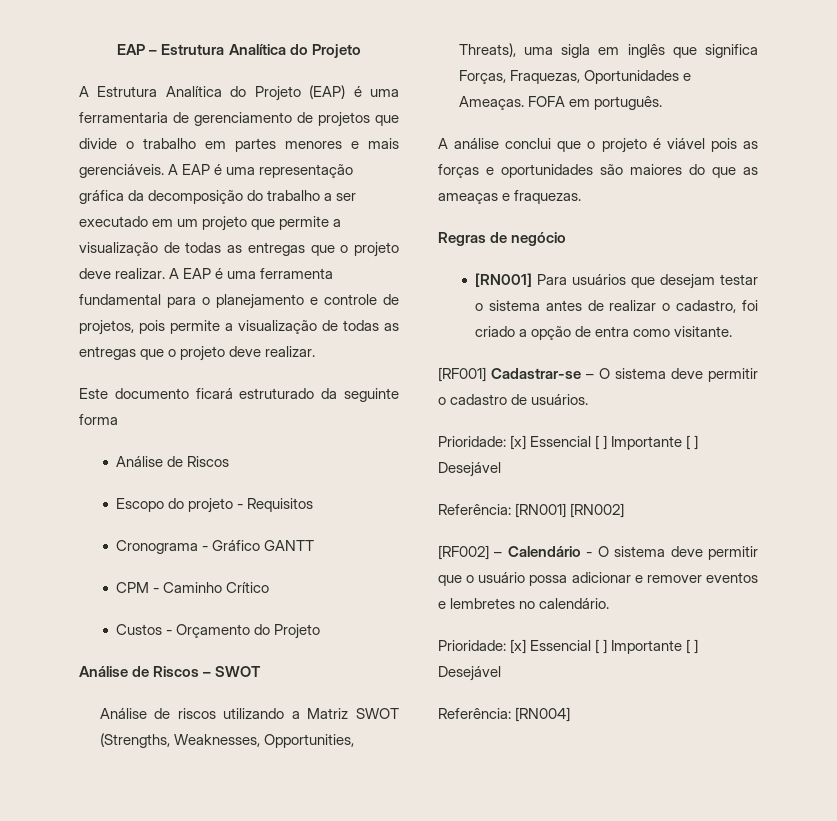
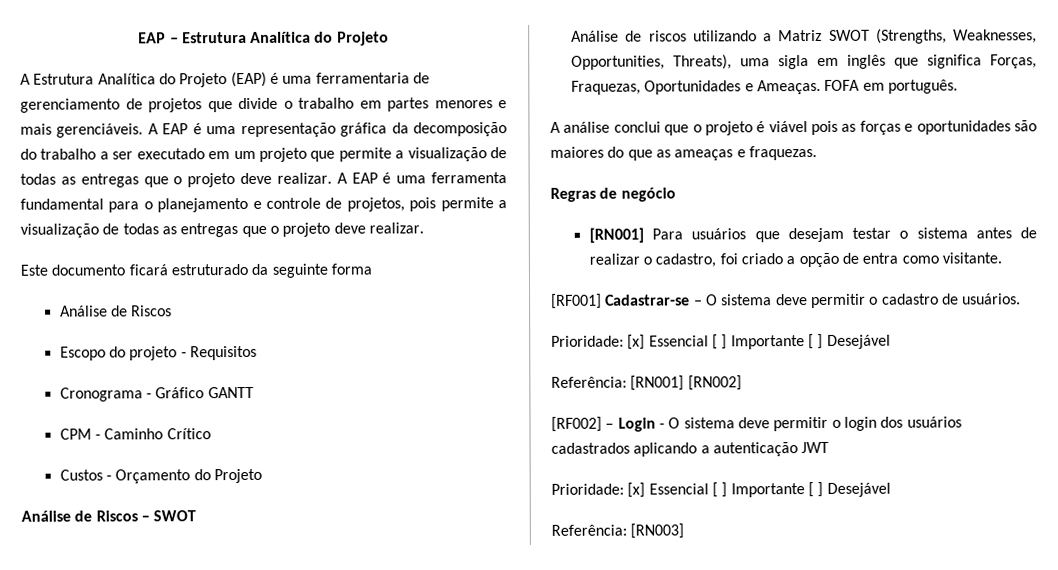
[507,546,759,560] [438,572,758,586] [438,598,610,609] Calendário - O sistema deve permitir que o usuário possa adicionar e remover eventos e lembretes no calendário. -> [617,416,962,432] [551,441,830,457] Login - O sistema deve permitir o login dos usuários cadastrados aplicando a autenticação JWT
[515,707,571,722] [RN004] -> [630,523,685,539] [RN003]

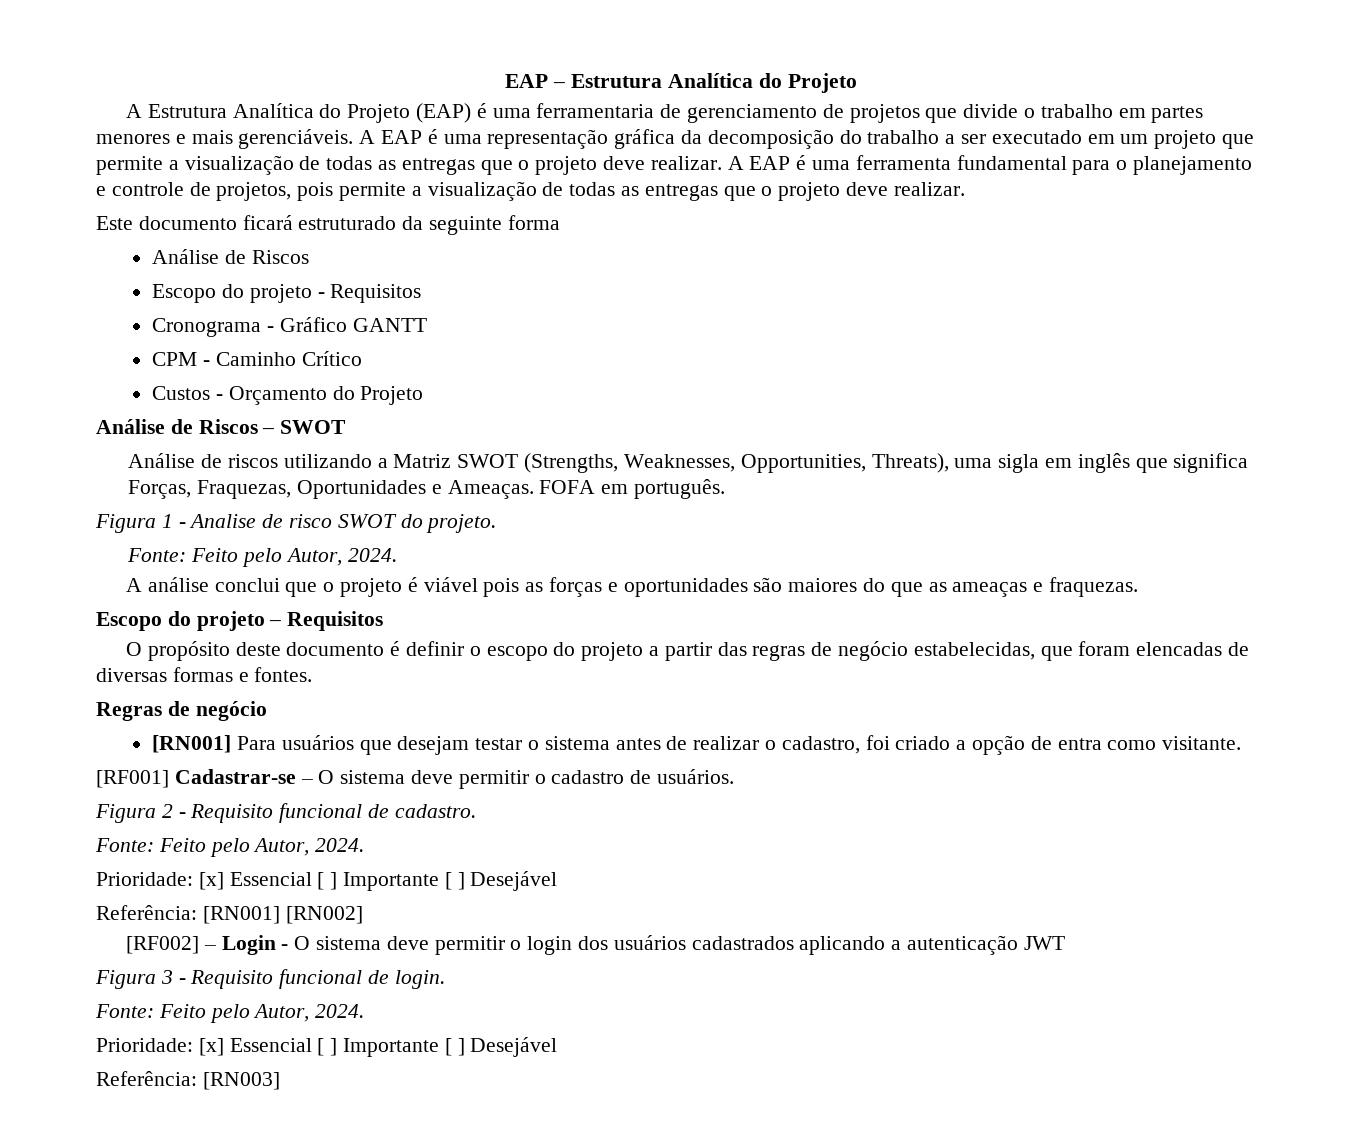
(959, 86) none -> [95,514,497,533] [127,548,397,567] // Figura 1 - Analise de risco SWOT do projeto. // Fonte: Feito pelo Autor, 2024.
(817, 153) none -> [96,611,384,631] [125,641,1250,661] [96,667,313,682] // Escopo do projeto – Requisitos // O propósito deste documento é definir o escopo do projeto a partir das regras de negócio estabelecidas, que foram elencadas de diversas formas e fontes.
(1022, 299) none -> [95,803,476,823] [95,838,365,857] // Figura 2 - Requisito funcional de cadastro. // Fonte: Feito pelo Autor, 2024.
(830, 447) none -> [95,969,445,989] [95,1004,365,1023] // Figura 3 - Requisito funcional de login. // Fonte: Feito pelo Autor, 2024.

